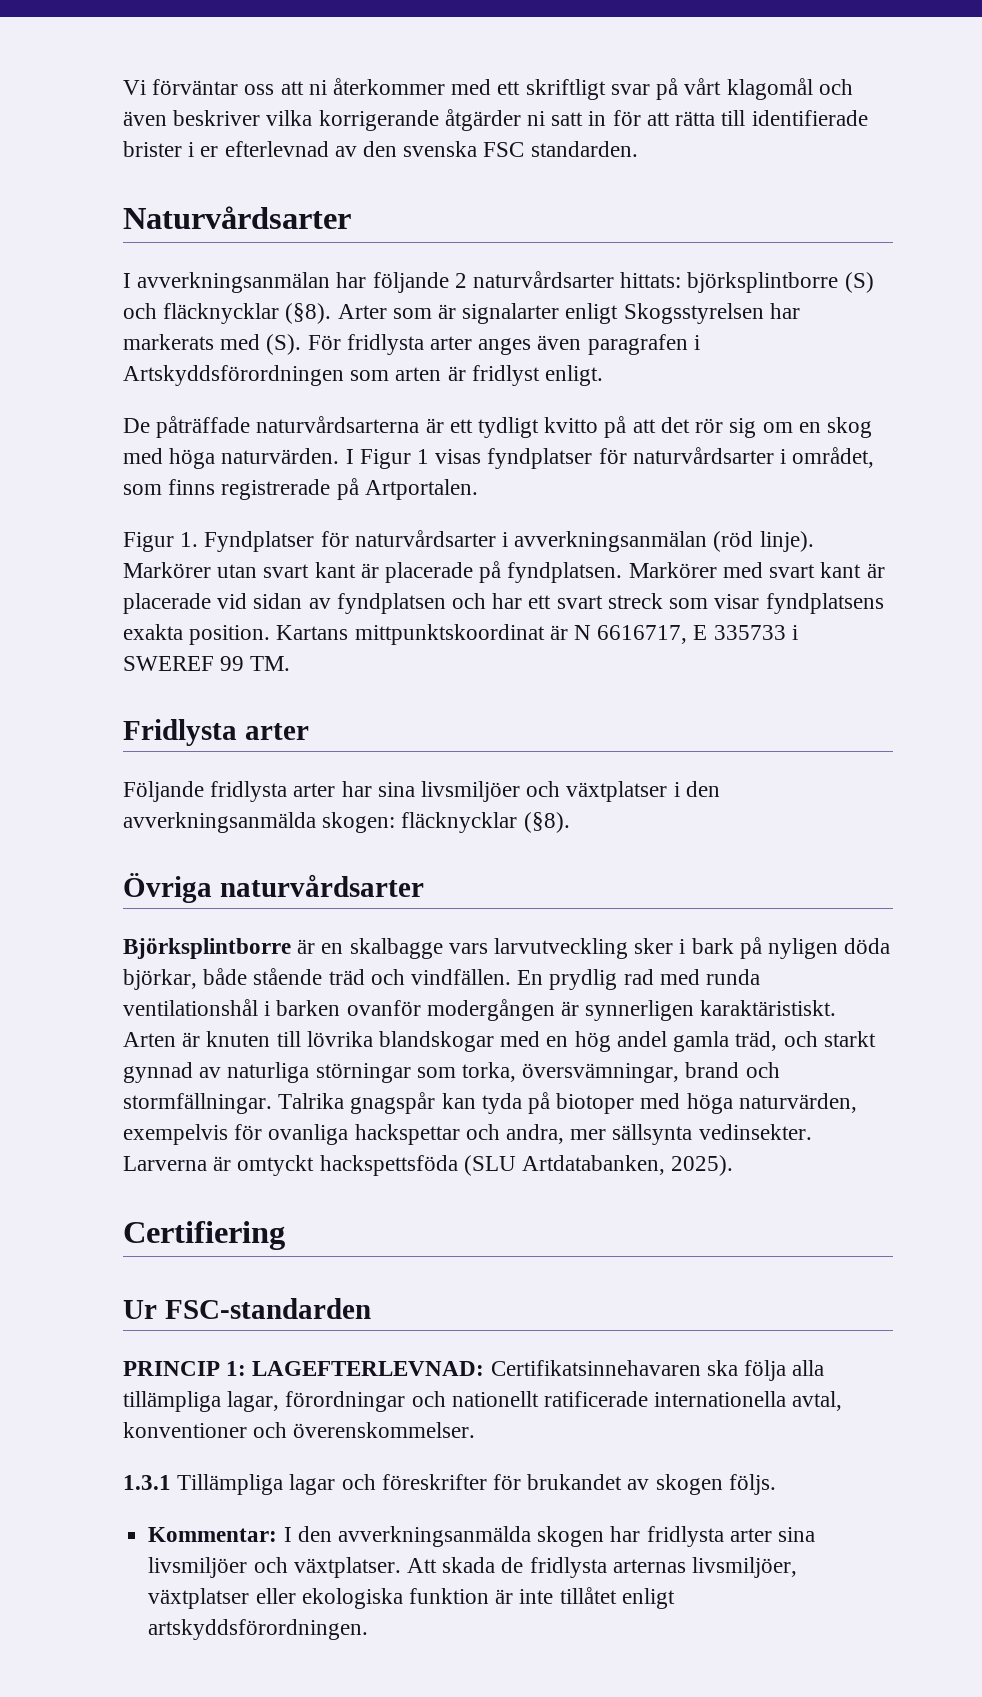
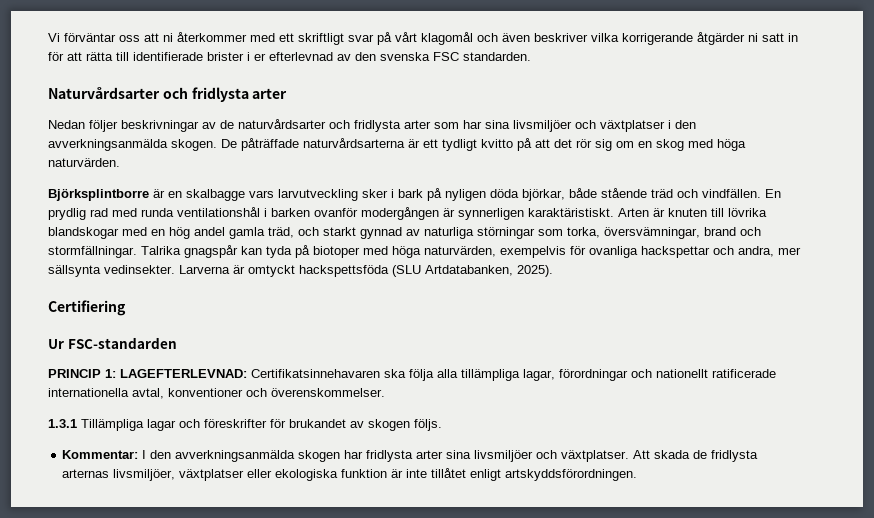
[123,271,874,293] [123,303,800,324] [123,334,700,355] [123,365,604,386] // I avverkningsanmälan har följande 2 naturvårdsarter hittats: björksplintborre (S) och fläcknycklar (§8). Arter som är signalarter enligt Skogsstyrelsen har markerats med (S). För fridlysta arter anges även paragrafen i Artskyddsförordningen som arten är fridlyst enligt. // -> [162,87,288,102] [48,119,696,132] [48,139,217,151] och fridlysta arter // Nedan följer beskrivningar av de naturvårdsarter och fridlysta arter som har sina livsmiljöer och växtplatser i den avverkningsanmälda skogen.
[345,447,875,469] [123,478,478,500] [123,530,814,552] [123,561,885,583] [123,593,884,614] [123,624,798,645] [123,656,291,671] [123,719,309,746] [123,781,720,802] [123,812,570,833] [123,873,424,903] I Figur 1 visas fyndplatser för naturvårdsarter i området, som finns registrerade på Artportalen. // Figur 1. Fyndplatser för naturvårdsarter i avverkningsanmälan (röd linje). Markörer utan svart kant är placerade på fyndplatsen. Markörer med svart kant är placerade vid sidan av fyndplatsen och har ett svart streck som visar fyndplatsens exakta position. Kartans mittpunktskoordinat är N 6616717, E 335733 i SWEREF 99 TM. // Fridlysta arter // Följande fridlysta arter har sina livsmiljöer och växtplatser i den avverkningsanmälda skogen: fläcknycklar (§8). // Övriga naturvårdsarter -> (120, 162) none

